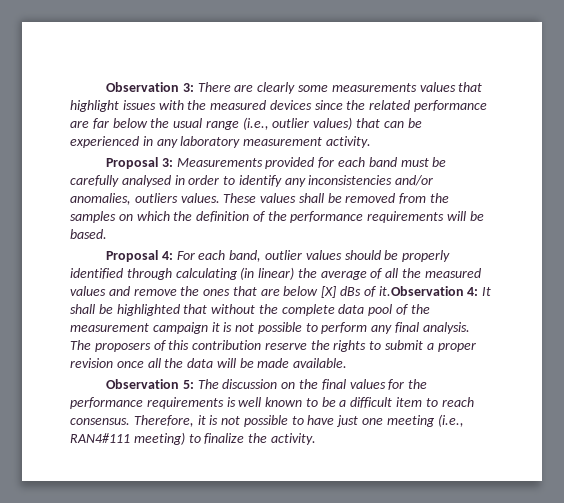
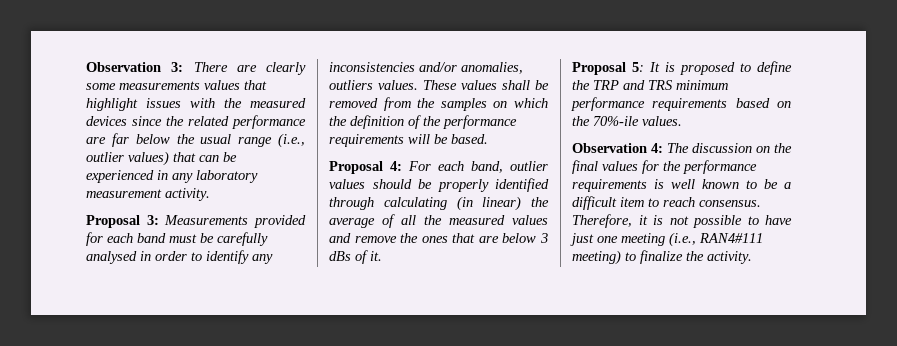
[321,286,337,298] [X] -> [540,233,548,243] 3
[378,286,492,296] [70,304,430,316] [70,322,470,334] [70,340,476,352] [70,358,348,368] [106,379,194,389] it.Observation 4: It shall be highlighted that without the complete data pool of the measurement campaign it is not possible to perform any final analysis. The proposers of this contribution reserve the rights to submit a proper revision once all the data will be made available. // Observation 5: -> [370,251,382,261] [572,61,792,75] [572,80,728,90] [571,97,791,111] [572,116,682,126] [572,143,663,153] it. // Proposal 5: It is proposed to define the TRP and TRS minimum performance requirements based on the 70%-ile values. // Observation 4:

